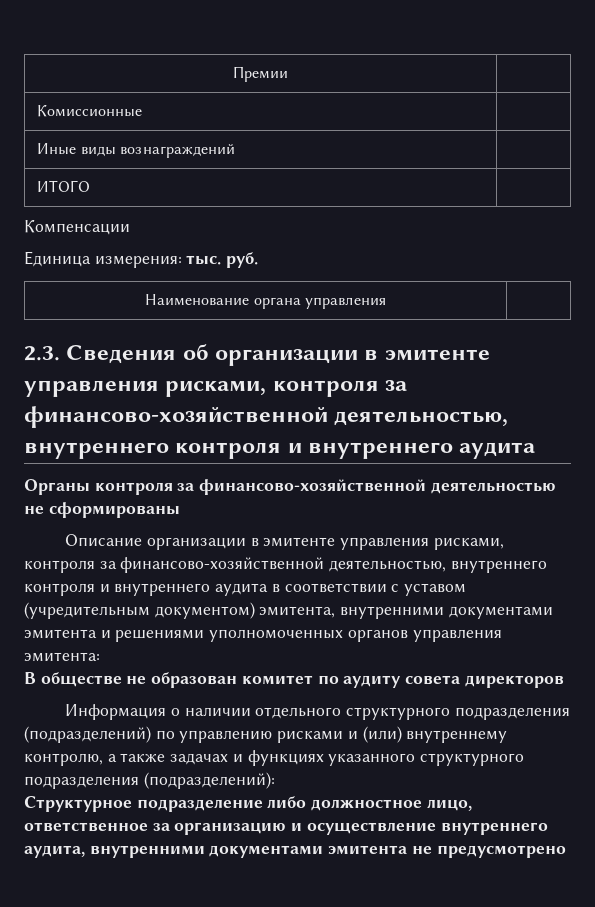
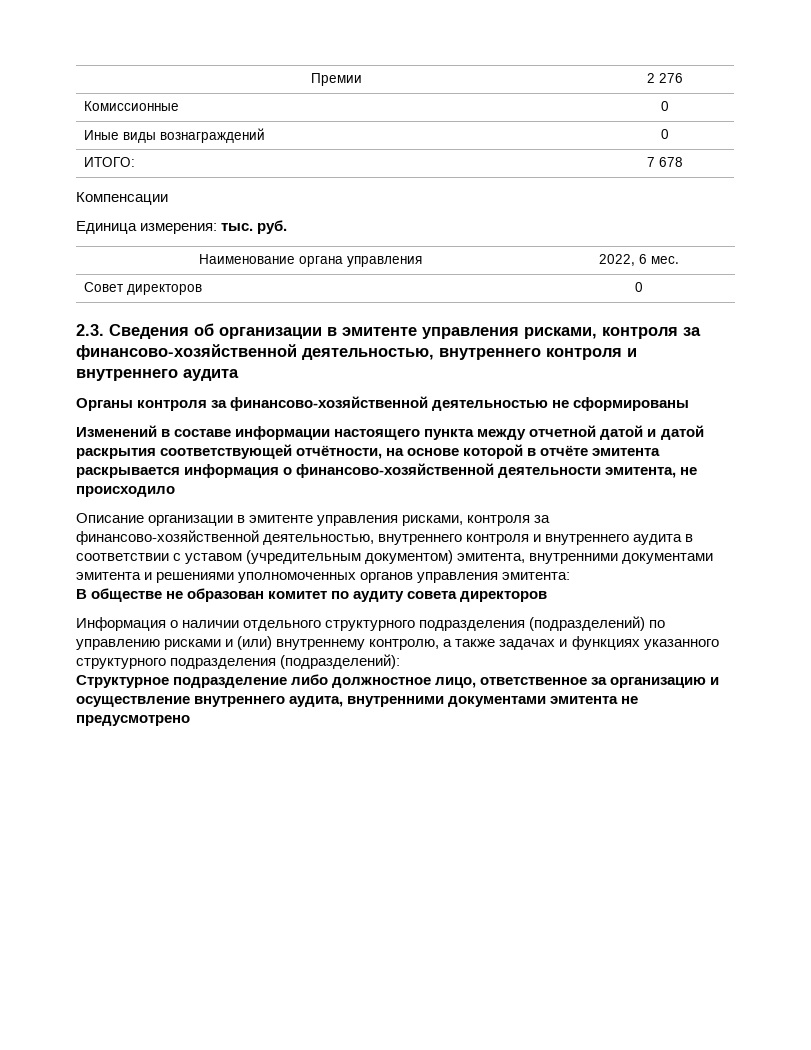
(288, 74) none -> [646,73,683,83] 2 276
(143, 111) none -> [660,101,669,111] 0
[37,180,91,192] // ИТОГО | -> [660,129,669,139] [83,157,135,167] [646,157,683,167] 0 // ИТОГО: | 7 678
(386, 303) none -> [599,254,680,266] [83,282,202,295] [635,282,644,292] 2022, 6 мес. // Совет директоров | 0
(180, 510) none -> [76,425,704,440] [76,444,661,459] [76,463,698,478] [76,486,175,497] // Изменений в составе информации настоящего пункта между отчетной датой и датой раскрытия соответствующей отчётности, на основе которой в отчёте эмитента раскрывается информация о финансово-хозяйственной деятельности эмитента, не происходило

